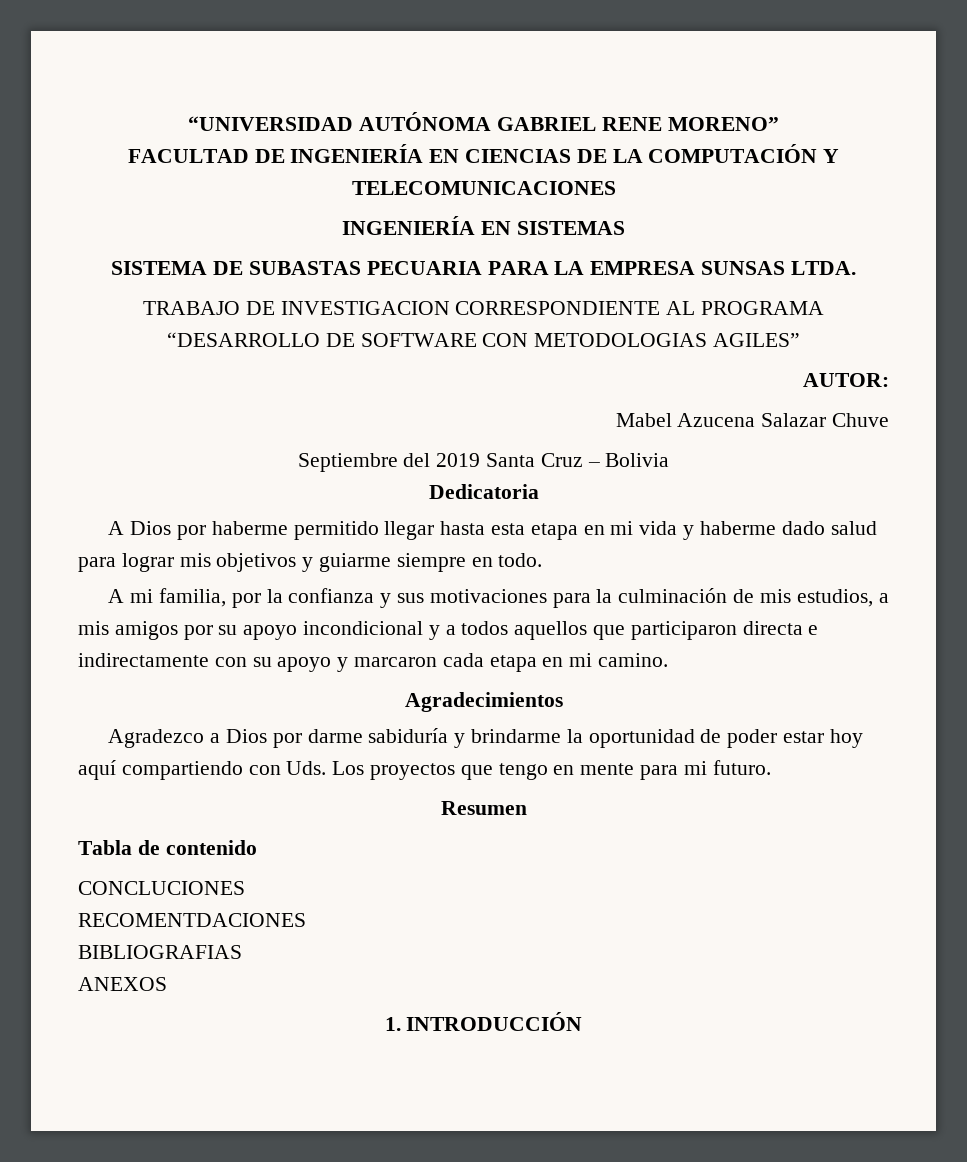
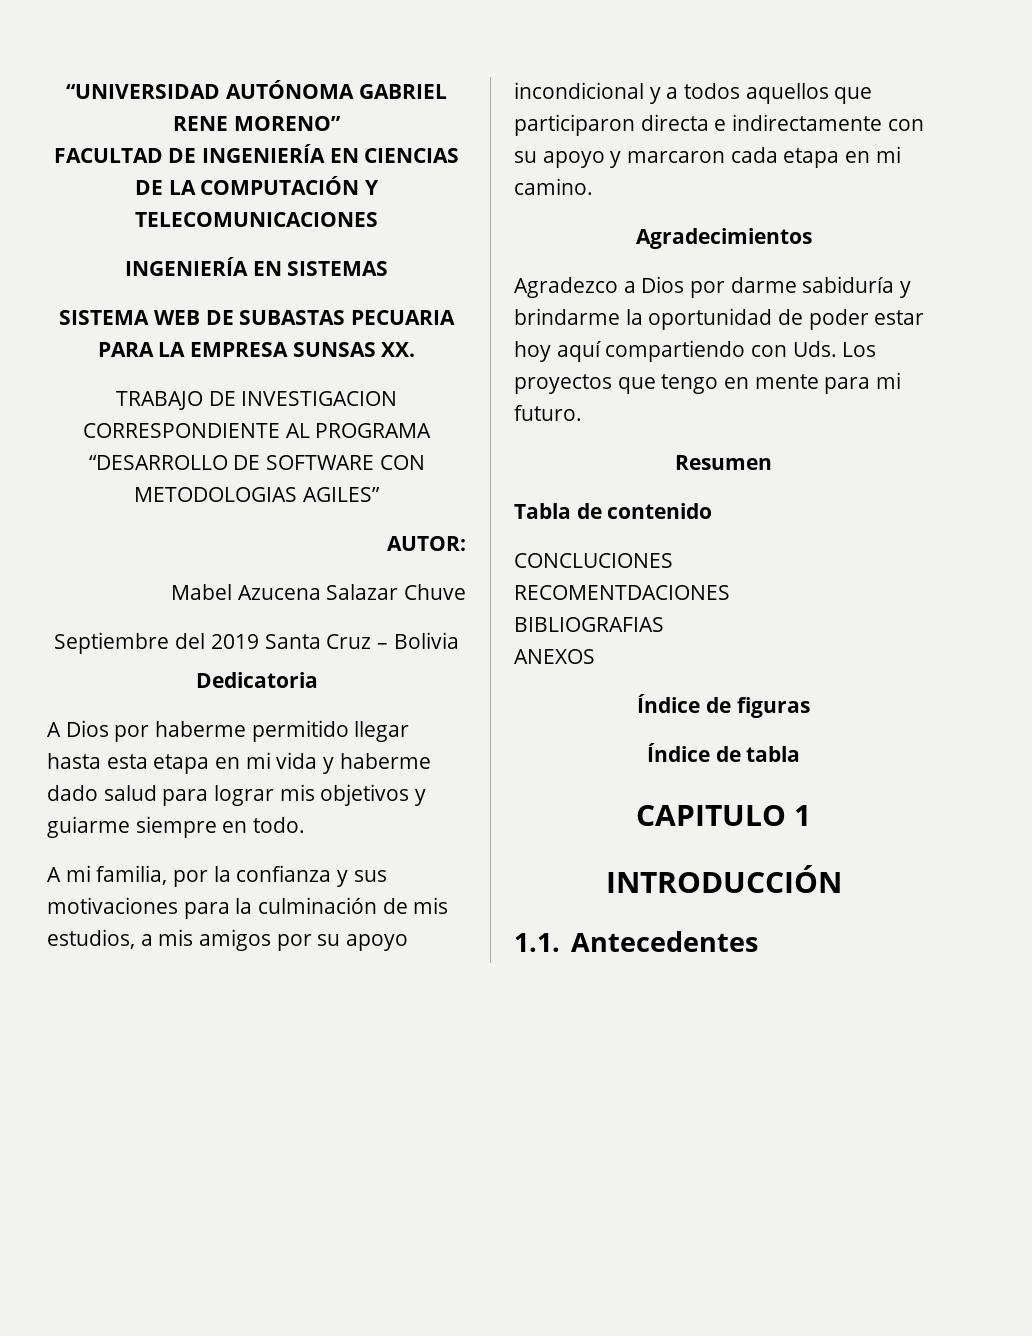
(208, 268) none -> [153,310,200,325] WEB
[790,261,856,275] LTDA. -> [381,342,416,357] XX.
[384,1012,583,1031] 1. INTRODUCCIÓN -> [637,694,810,718] [646,743,801,762] [636,805,811,826] [605,865,842,893] [514,931,758,952] Índice de figuras // Índice de tabla // CAPITULO 1 // INTRODUCCIÓN // 1.1. Antecedentes

